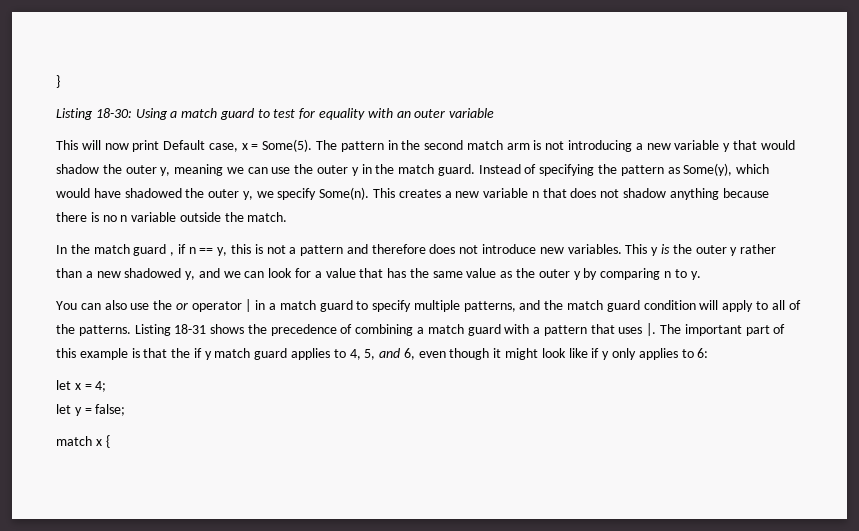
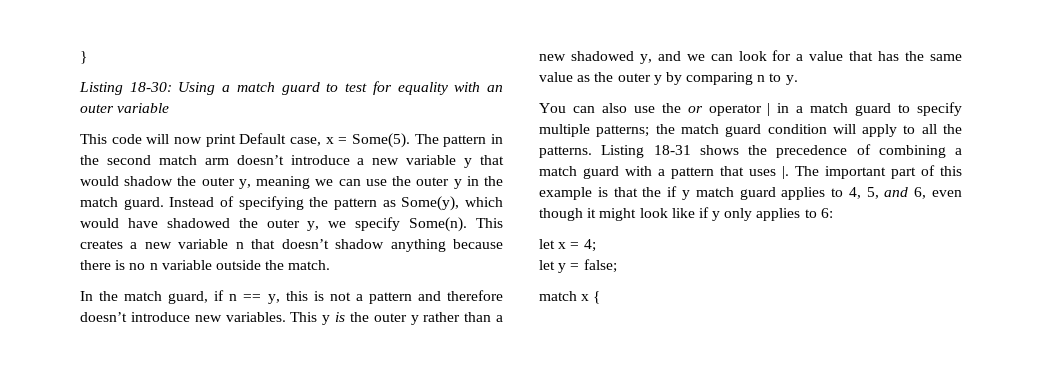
(78, 145) none -> [111,134,142,144] code
[533,140,633,152] is not introducing -> [236,155,350,165] doesn’t introduce
[570,188,620,198] does not -> [281,239,329,249] doesn’t
[133,244,175,256] guard , -> [168,291,209,304] guard,
[429,244,479,254] does not -> [80,312,127,322] doesn’t
[463,300,541,312] patterns, and -> [596,125,650,137] patterns;
[788,300,801,310] of -> (937, 129) none

